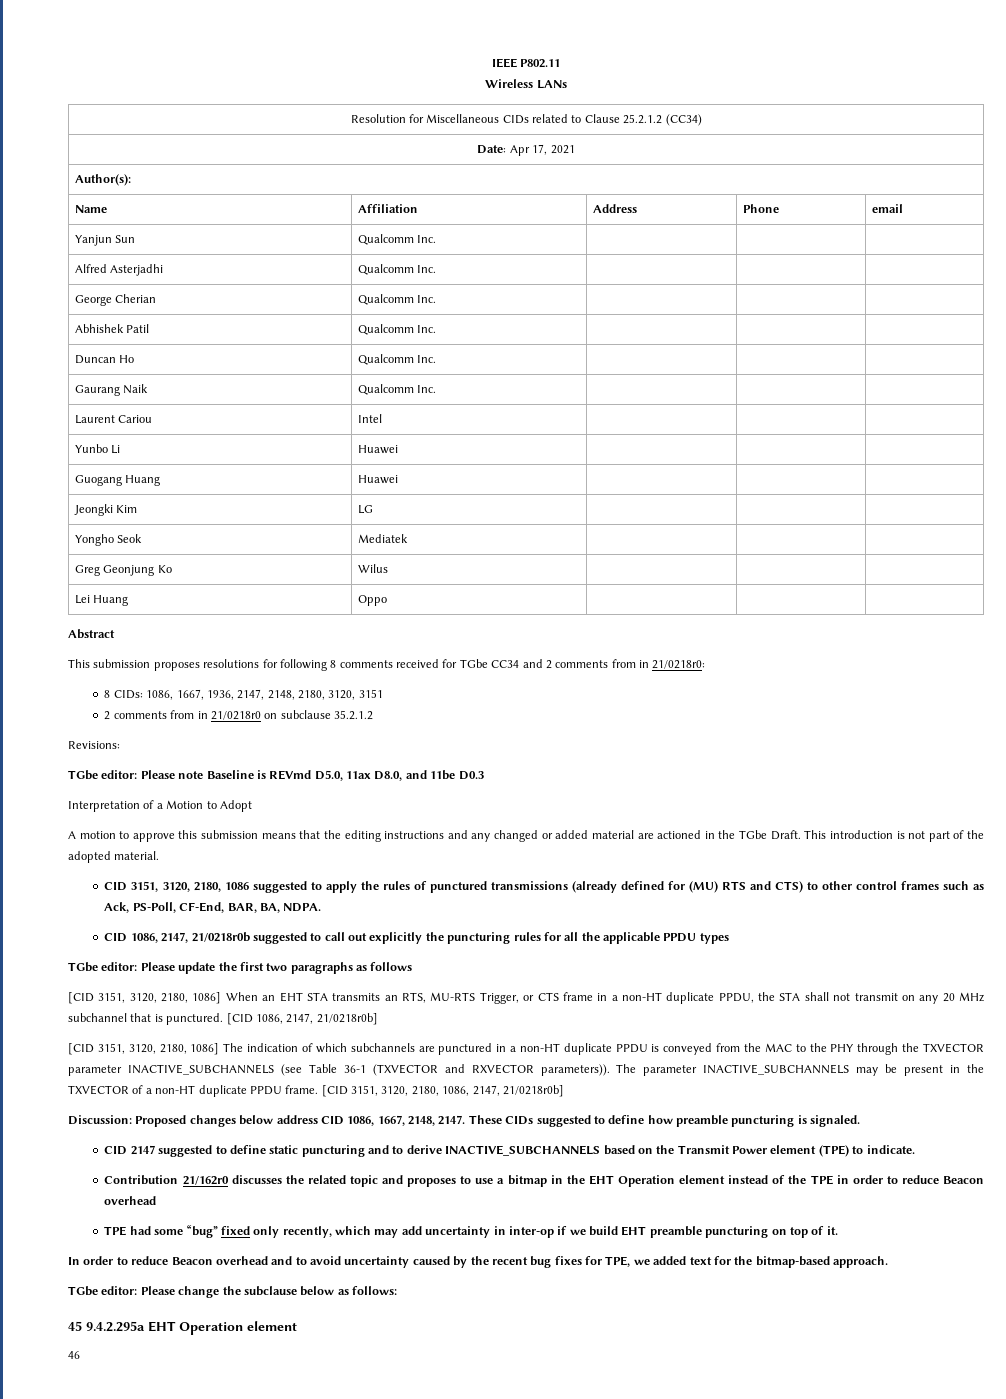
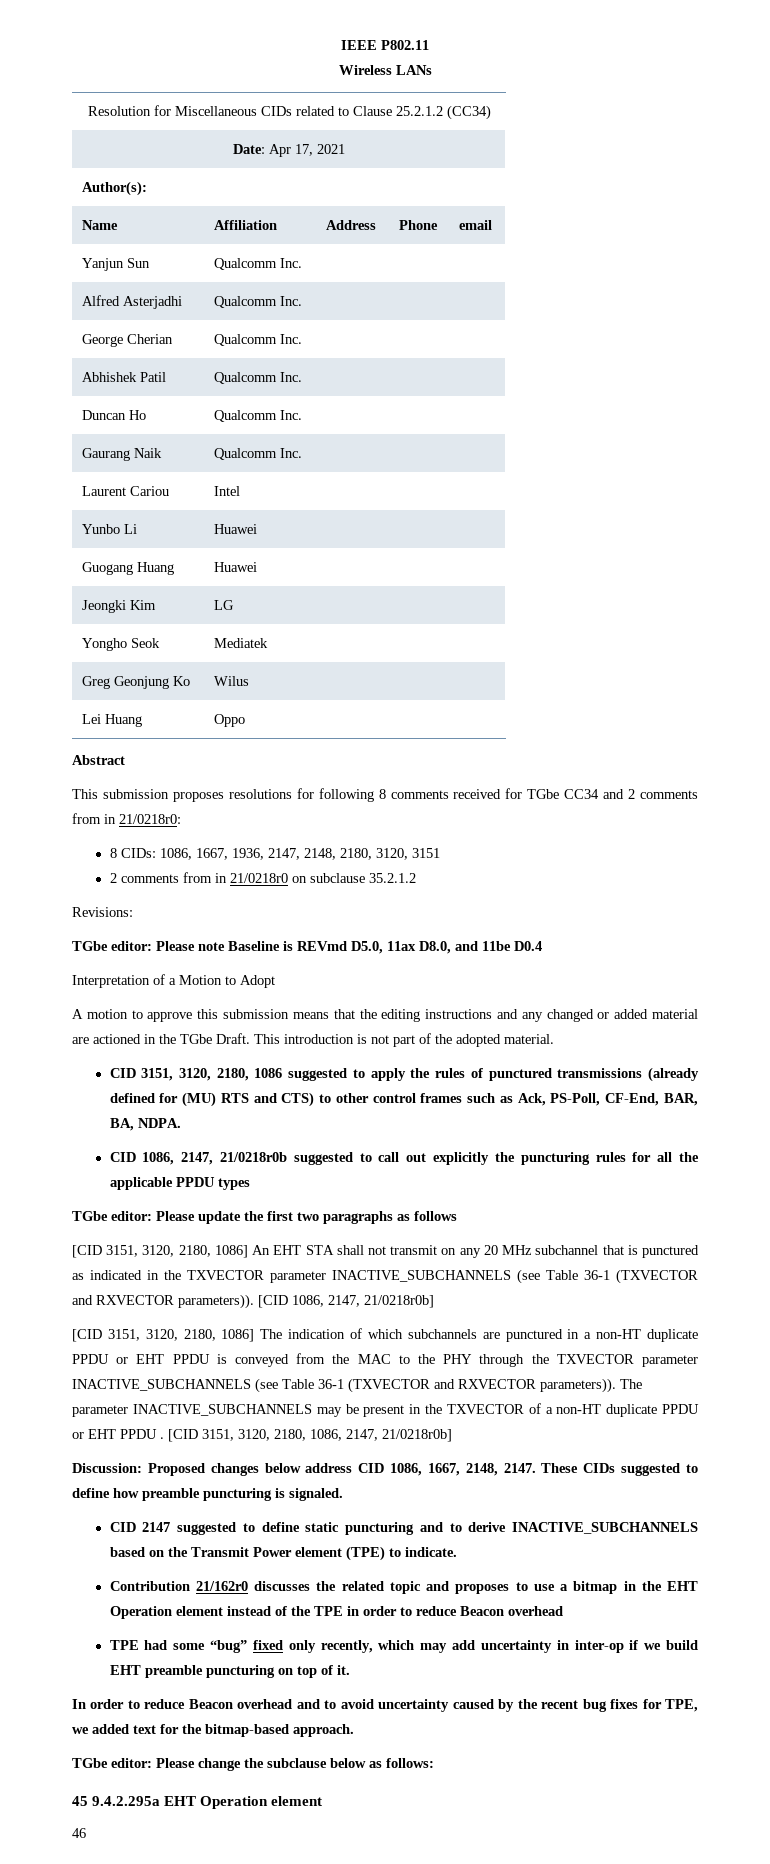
[458,771,484,780] D0.3 -> [514,941,542,951] D0.4
[225,992,776,1004] When an EHT STA transmits an RTS, MU-RTS Trigger, or CTS frame in a non-HT duplicate PPDU, the -> [252,1245,302,1255] An EHT
[166,1013,224,1025] punctured. -> [642,1245,699,1258] [72,1269,698,1284] [72,1294,254,1309] punctured as indicated in the TXVECTOR parameter INACTIVE_SUBCHANNELS (see Table 36-1 (TXVECTOR and RXVECTOR parameters)).
(648, 1048) none -> [116,1354,210,1364] or EHT PPDU
[285,1085,319,1094] frame. -> [72,1429,164,1439] or EHT PPDU .

